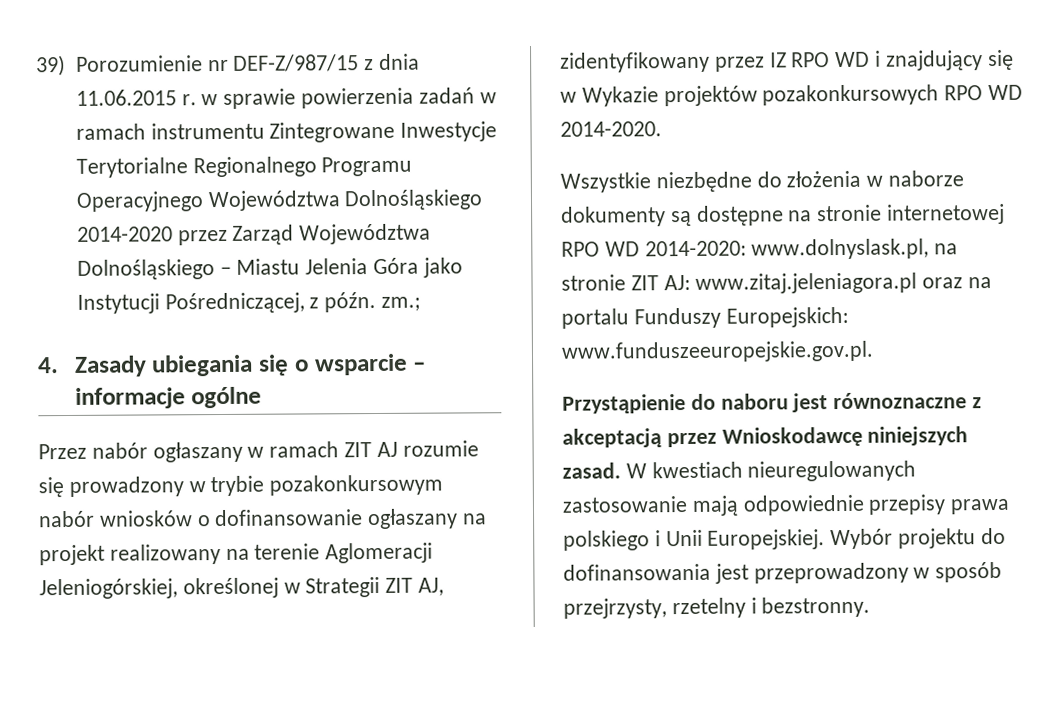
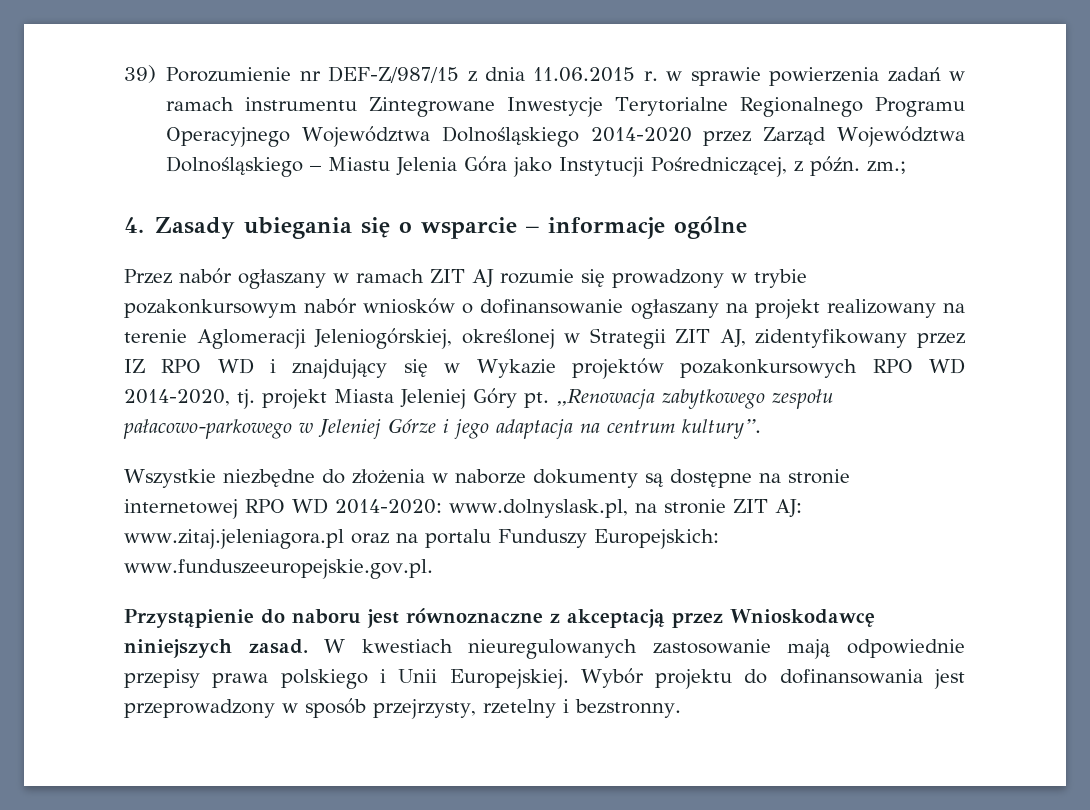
[560,121,662,137] 2014-2020. -> [124,388,833,409] [123,418,761,439] 2014-2020, tj. projekt Miasta Jeleniej Góry pt. „Renowacja zabytkowego zespołu pałacowo-parkowego w Jeleniej Górze i jego adaptacja na centrum kultury”.

